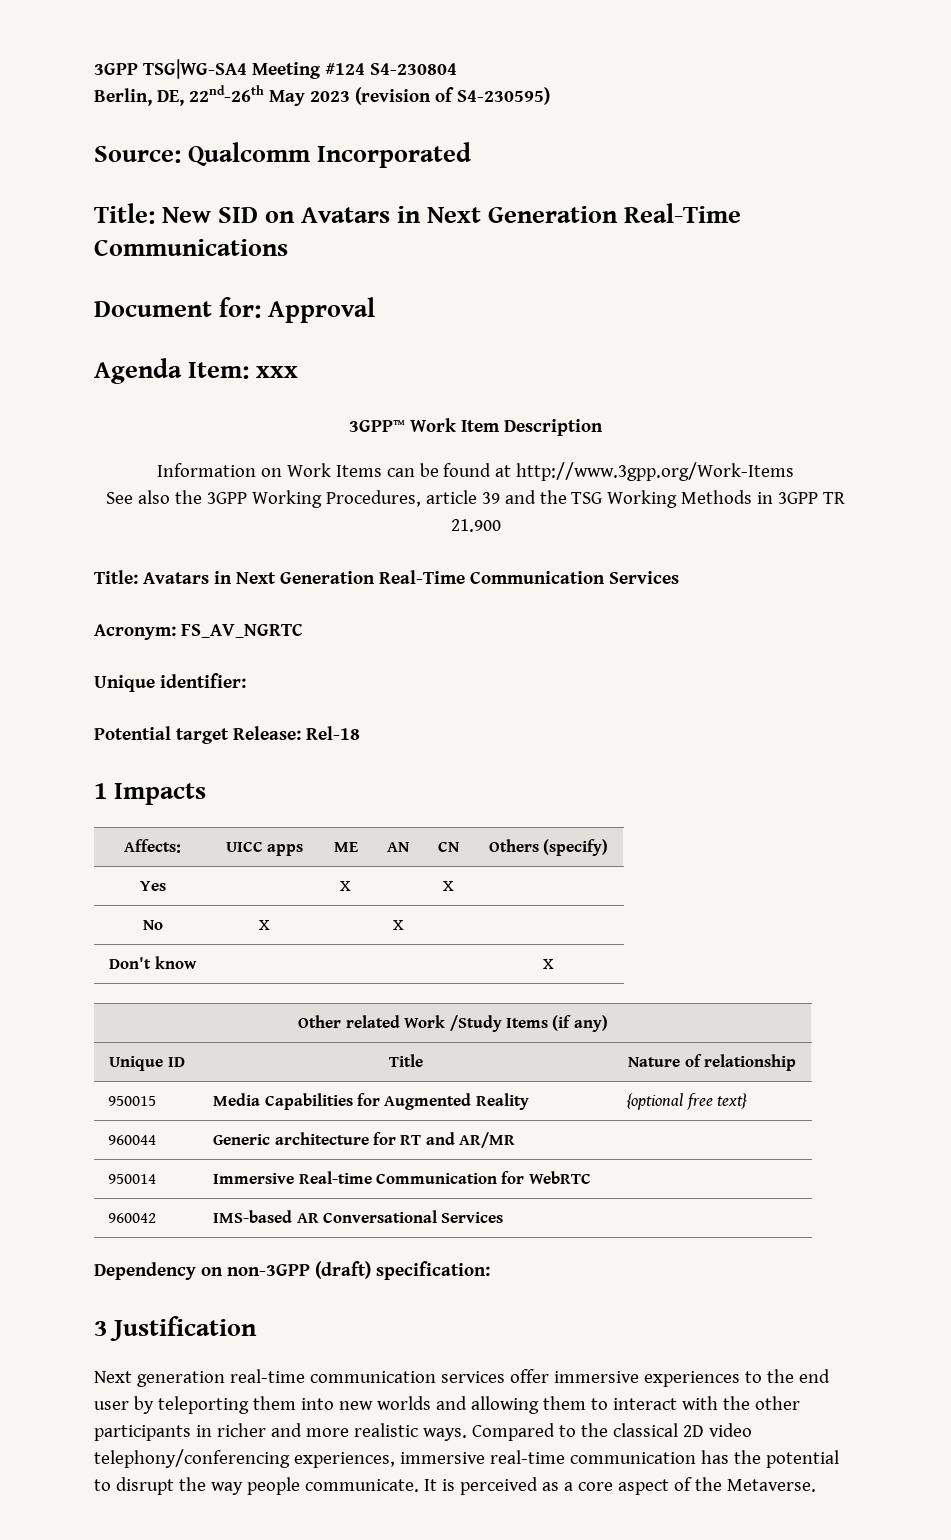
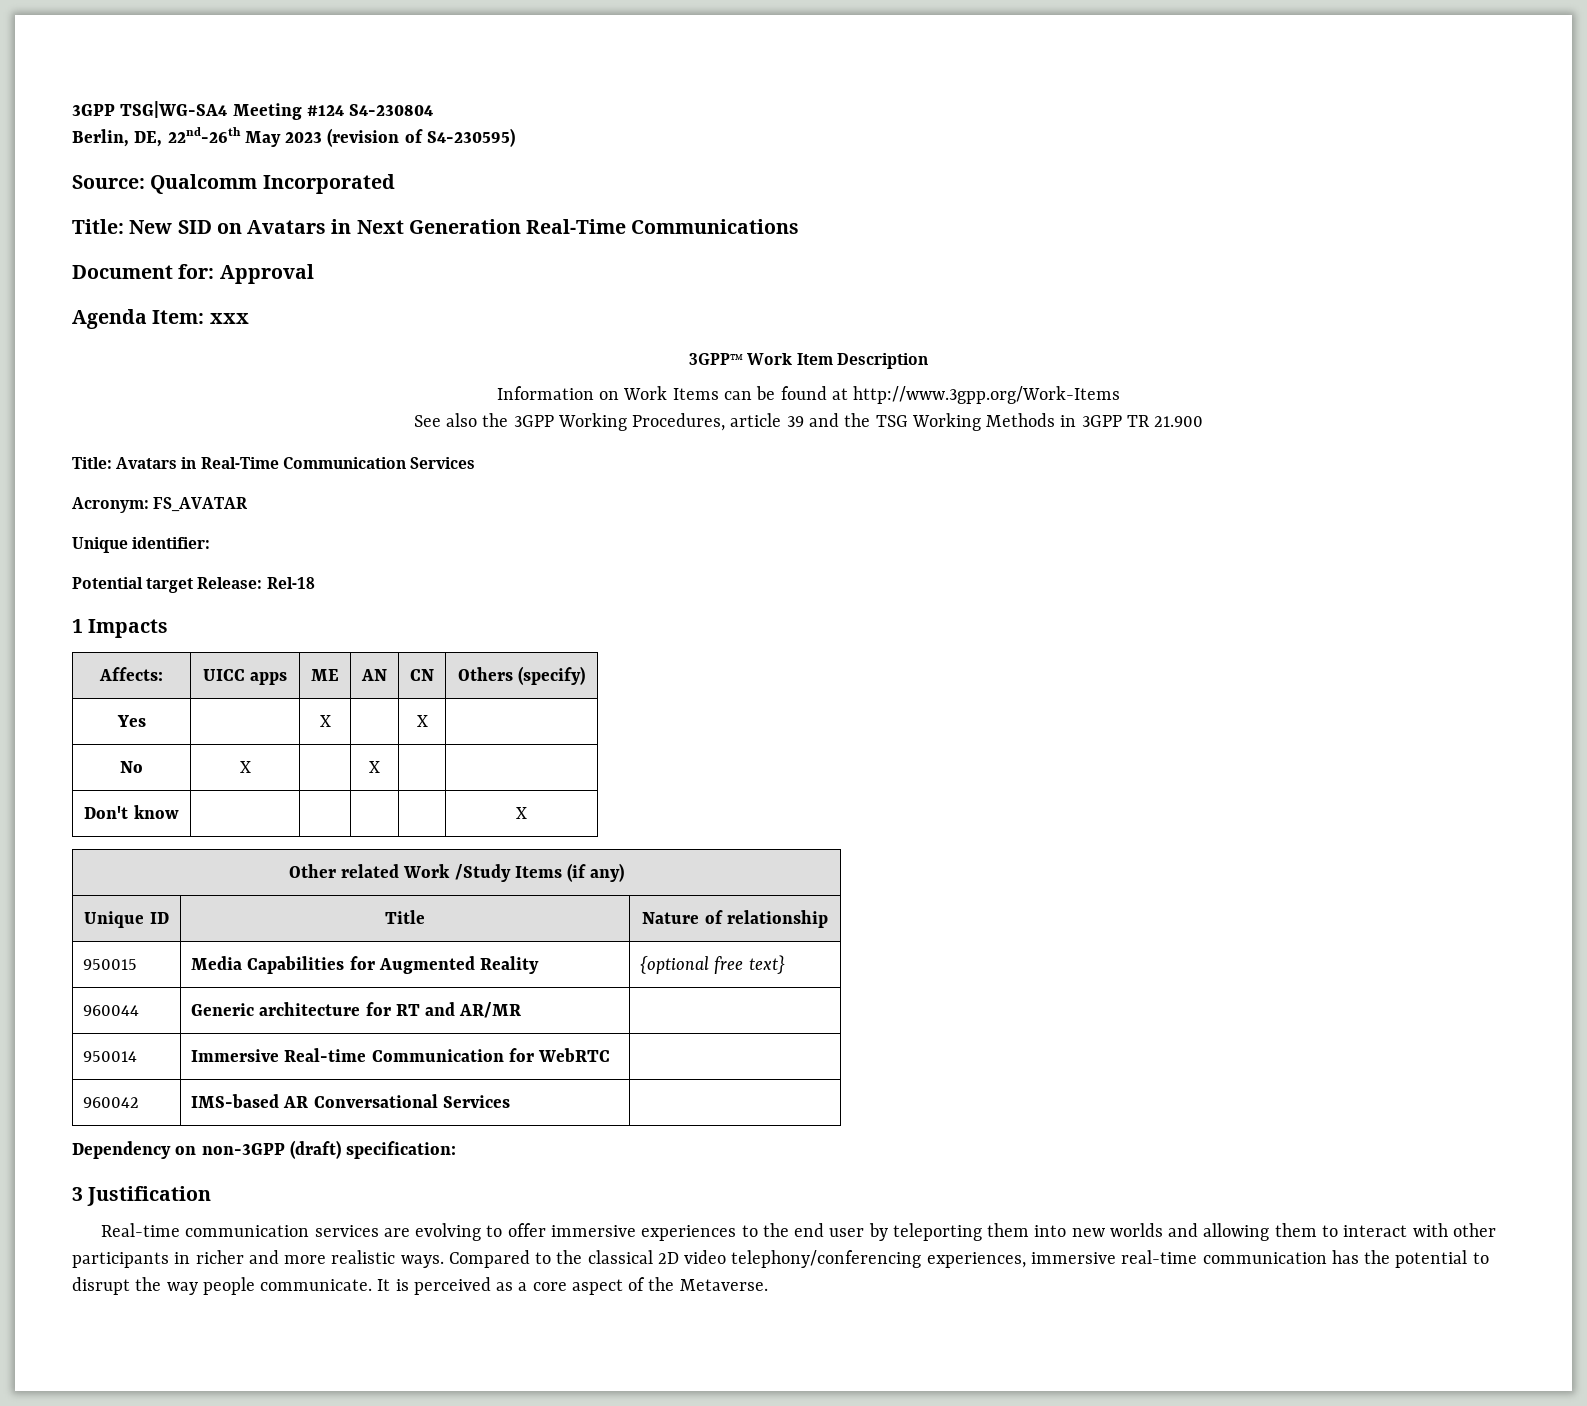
[236,571,375,584] Next Generation -> (197, 463) none
[181,623,303,638] FS_AV_NGRTC -> [153,497,249,512] FS_AVATAR
[94,1369,505,1387] Next generation real-time communication services -> [101,1223,503,1241] Real-time communication services are evolving to
[722,1396,750,1410] the -> (1448, 1230) none

